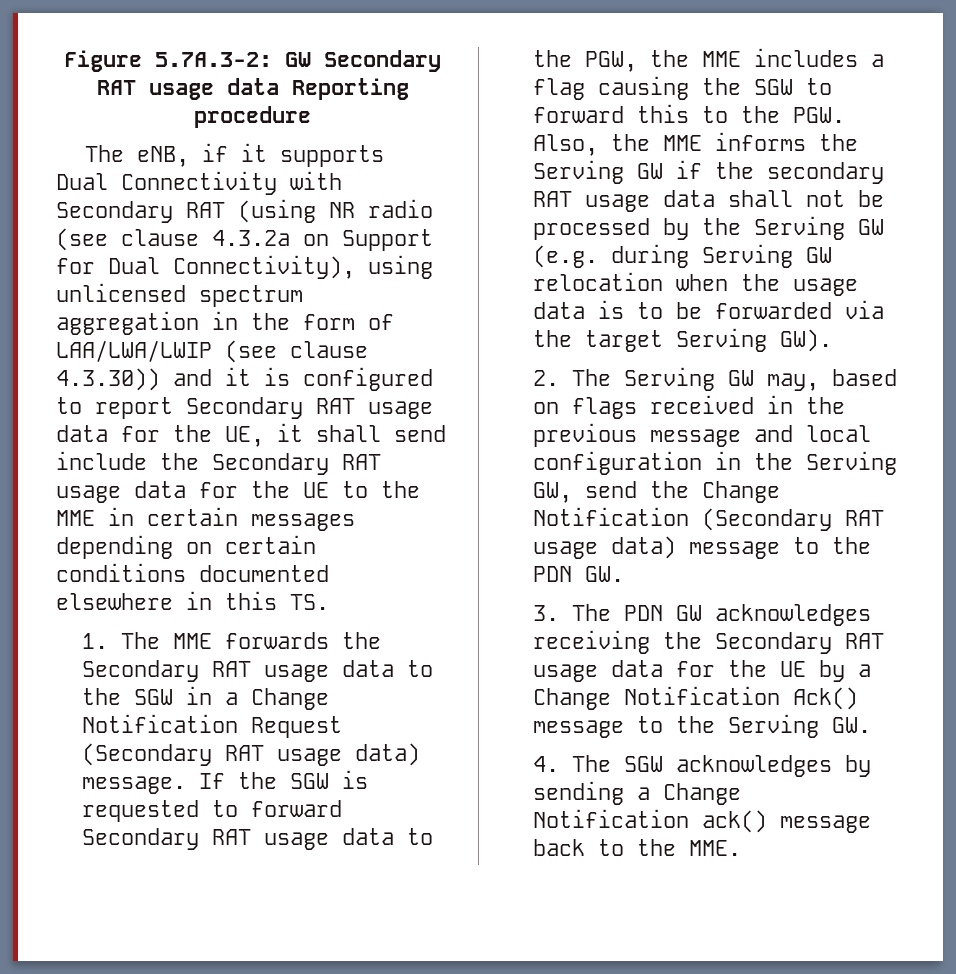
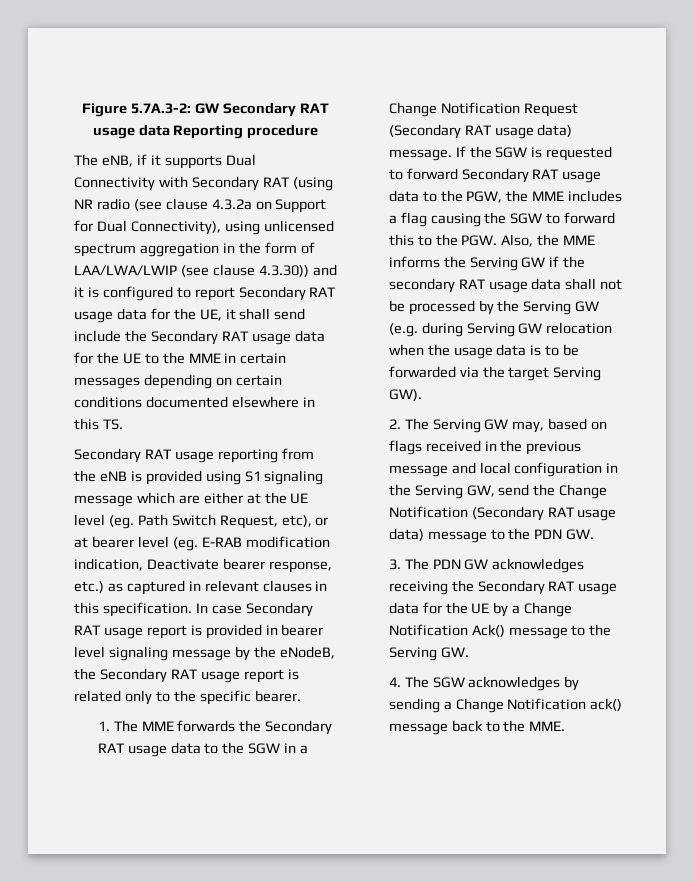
(329, 602) none -> [74,448,314,463] [74,470,324,485] [74,492,309,507] [74,514,329,529] [74,536,330,551] [74,558,332,573] [74,580,328,595] [74,602,313,617] [74,624,324,639] [74,646,335,661] [74,668,299,683] [74,690,301,705] // Secondary RAT usage reporting from the eNB is provided using S1 signaling message which are either at the UE level (eg. Path Switch Request, etc), or at bearer level (eg. E-RAB modification indication, Deactivate bearer response, etc.) as captured in relevant clauses in this specification. In case Secondary RAT usage report is provided in bearer level signaling message by the eNodeB, the Secondary RAT usage report is related only to the specific bearer.

